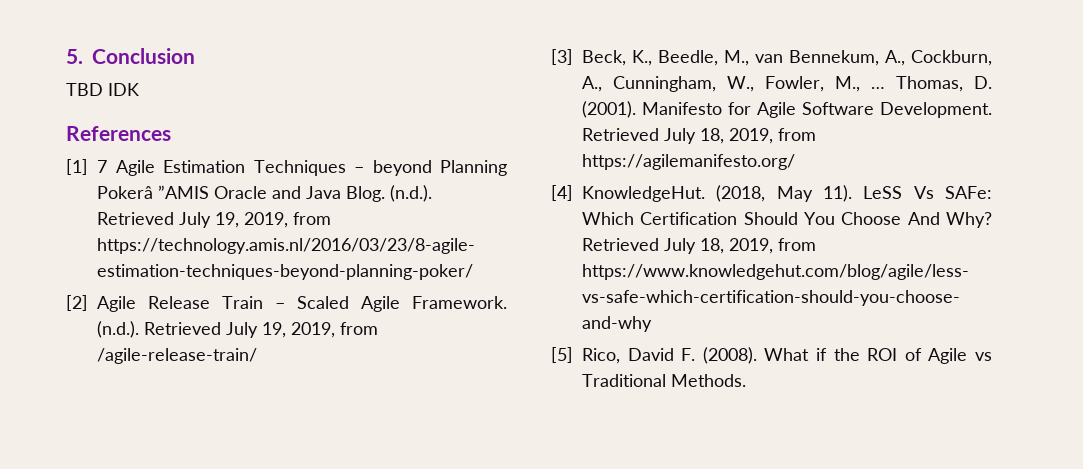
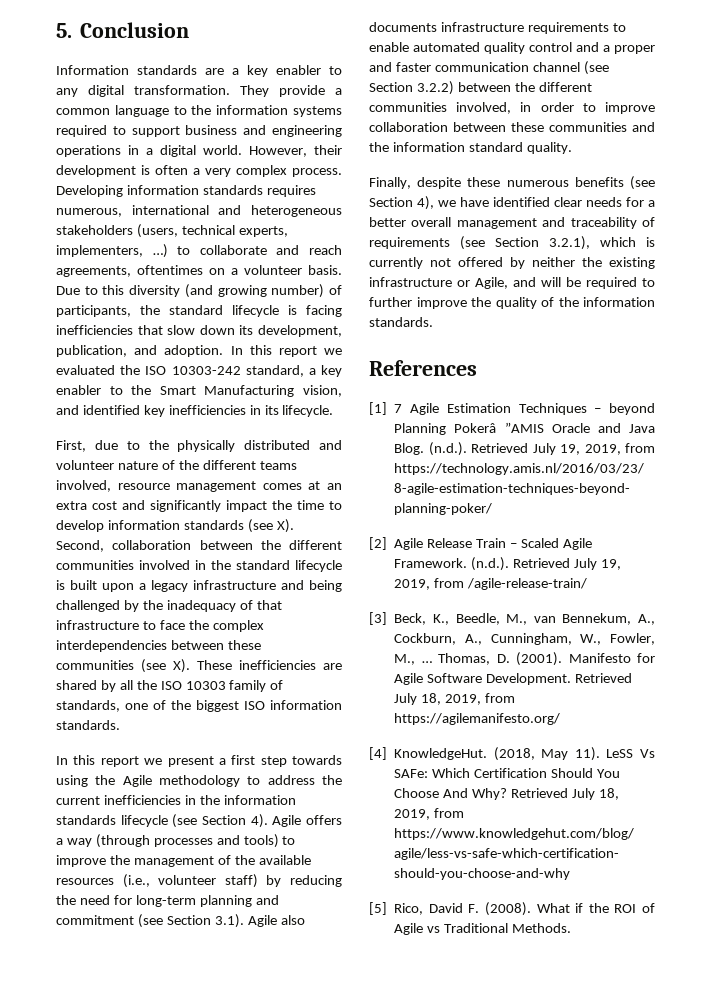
[66,83,139,96] TBD IDK -> [56,65,342,77] [56,85,342,97] [56,105,343,117] [56,125,342,137] [56,145,342,157] [56,165,342,177] [56,185,316,197] [56,205,342,217] [56,224,288,238] [56,244,342,258] [56,265,342,277] [56,284,343,298] [56,305,342,317] [56,325,342,337] [56,345,342,357] [56,365,342,377] [56,385,342,397] [56,405,334,417] [56,440,342,452] [56,460,297,470] [56,480,342,492] [56,500,342,512] [56,519,294,533] [56,540,342,552] [56,560,342,572] [56,580,342,592] [56,600,282,612] [56,620,264,632] [56,640,261,652] [56,659,342,673] [56,680,284,692] [56,700,342,712] [56,720,120,730] [56,755,342,767] [56,775,342,787] [56,795,296,805] [56,814,342,828] [56,834,296,848] [56,855,311,867] [56,874,342,888] [56,895,279,907] [56,914,305,928] [369,22,626,34] [369,42,655,54] [369,61,609,75] [369,81,592,95] [369,102,655,114] [369,122,655,132] [369,142,572,154] [369,176,655,190] [369,196,655,210] [369,217,655,229] [369,236,655,250] [369,257,655,269] [369,277,655,289] [369,297,655,309] [369,317,433,327] Information standards are a key enabler to any digital transformation. They provide a common language to the information systems required to support business and engineering operations in a digital world. However, their development is often a very complex process. Developing information standards requires numerous, international and heterogeneous stakeholders (users, technical experts, implementers, …) to collaborate and reach agreements, oftentimes on a volunteer basis. Due to this diversity (and growing number) of participants, the standard lifecycle is facing inefficiencies that slow down its development, publication, and adoption. In this report we evaluated the ISO 10303-242 standard, a key enabler to the Smart Manufacturing vision, and identified key inefficiencies in its lifecycle. // First, due to the physically distributed and volunteer nature of the different teams involved, resource management comes at an extra cost and significantly impact the time to develop information standards (see X). Second, collaboration between the different communities involved in the standard lifecycle is built upon a legacy infrastructure and being challenged by the inadequacy of that infrastructure to face the complex interdependencies between these communities (see X). These inefficiencies are shared by all the ISO 10303 family of standards, one of the biggest ISO information standards. // In this report we present a first step towards using the Agile methodology to address the current inefficiencies in the information standards lifecycle (see Section 4). Agile offers a way (through processes and tools) to improve the management of the available resources (i.e., volunteer staff) by reducing the need for long-term planning and commitment (see Section 3.1). Agile also documents infrastructure requirements to enable automated quality control and a proper and faster communication channel (see Section 3.2.2) between the different communities involved, in order to improve collaboration between these communities and the information standard quality. // Finally, despite these numerous benefits (see Section 4), we have identified clear needs for a better overall management and traceability of requirements (see Section 3.2.1), which is currently not offered by neither the existing infrastructure or Agile, and will be required to further improve the quality of the information standards.

